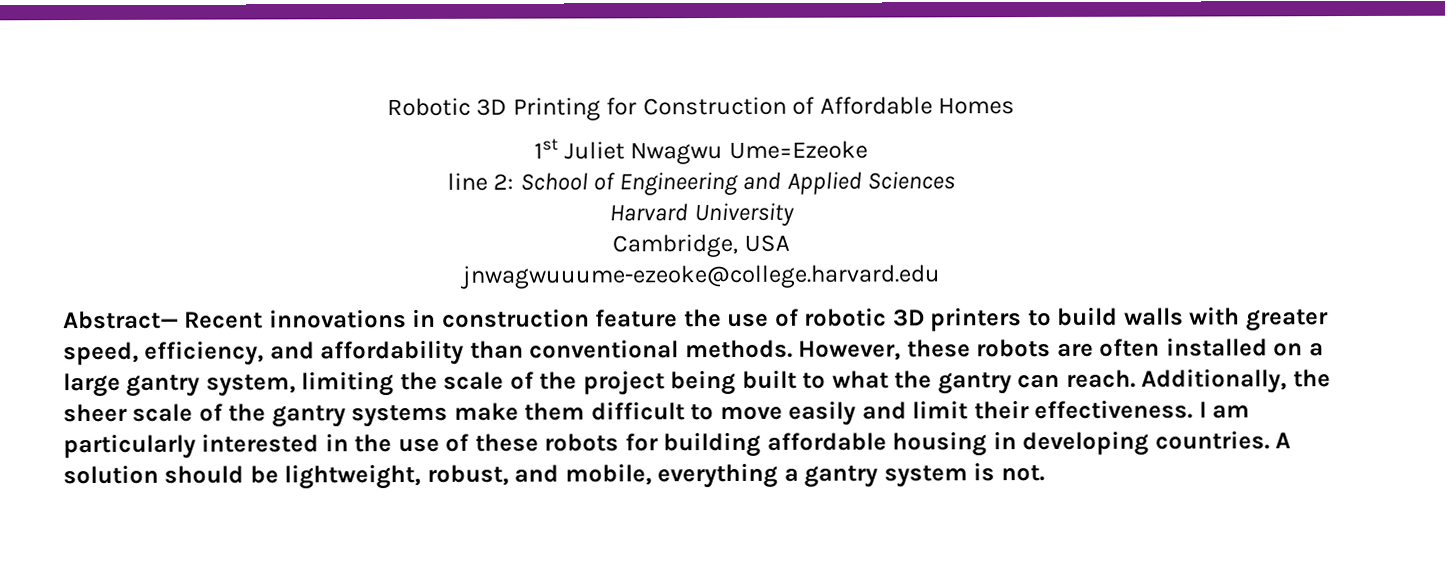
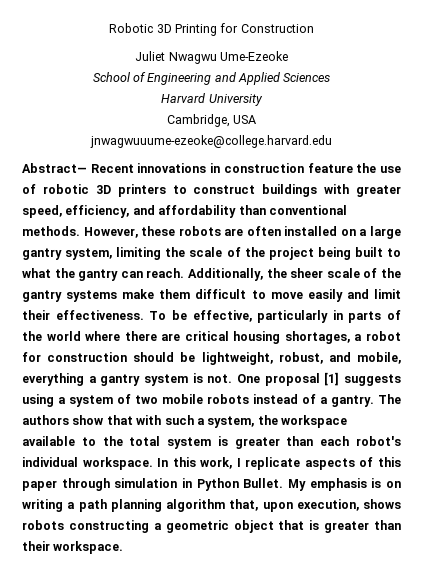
[792,96,1016,115] [534,138,868,165] [446,172,515,191] of Affordable Homes // 1st Juliet Nwagwu Ume=Ezeoke // line 2: -> [135,51,288,64] // Juliet Nwagwu Ume-Ezeoke //
[1057,306,1184,326] build walls -> [193,184,318,197] construct buildings
[1198,401,1251,419] [63,430,1292,460] [63,464,159,485] I am particularly interested in the use of these robots for building affordable housing in developing countries. A solution -> [149,310,401,323] [22,331,401,344] [22,352,128,362] To be effective, particularly in parts of the world where there are critical housing shortages, a robot for construction
(1045, 473) none -> [236,372,401,386] [22,394,401,407] [22,415,347,428] [22,436,401,449] [22,457,401,470] [22,478,401,491] [22,499,401,512] [22,520,401,533] [22,541,124,554] One proposal [1] suggests using a system of two mobile robots instead of a gantry. The authors show that with such a system, the workspace available to the total system is greater than each robot's individual workspace. In this work, I replicate aspects of this paper through simulation in Python Bullet. My emphasis is on writing a path planning algorithm that, upon execution, shows robots constructing a geometric object that is greater than their workspace.

